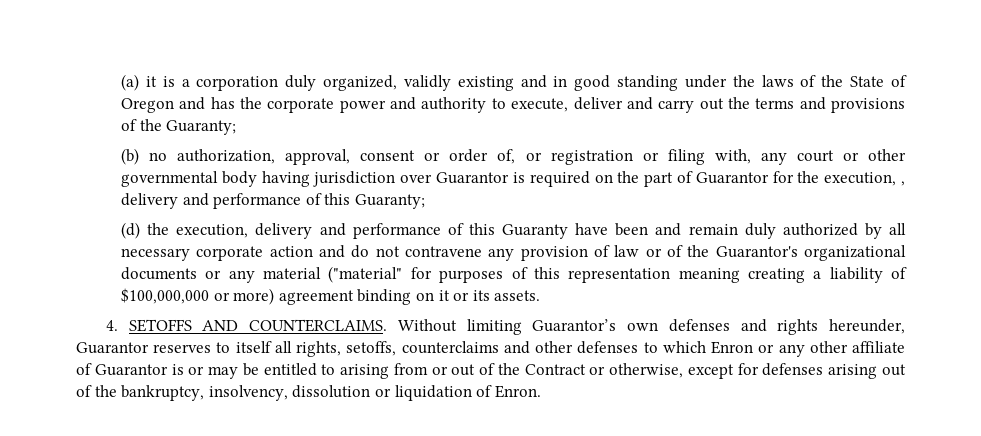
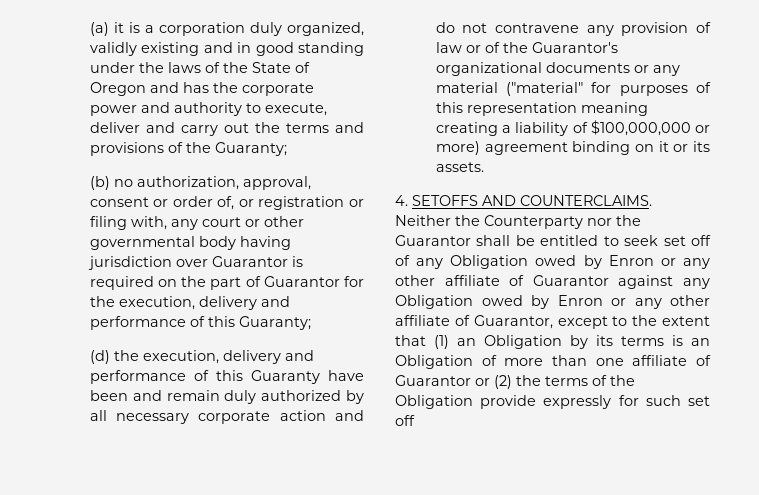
[900,181,905,186] , -> (195, 303) none
[397,319,905,335] [76,341,706,357] Without limiting Guarantor’s own defenses and rights hereunder, Guarantor reserves to itself all rights, setoffs, counterclaims and other defenses to which -> [395,215,641,229] [395,235,711,246] [395,255,602,269] Neither the Counterparty nor the Guarantor shall be entitled to seek set off of any Obligation owed by
[171,363,907,379] [76,385,541,401] is or may be entitled to arising from or out of the Contract or otherwise, except for defenses arising out of the bankruptcy, insolvency, dissolution or liquidation of Enron. -> [618,275,710,289] [395,295,710,309] [395,315,710,329] [395,335,710,349] [395,355,711,369] [395,375,635,389] [395,395,710,409] [395,415,415,426] against any Obligation owed by Enron or any other affiliate of Guarantor, except to the extent that (1) an Obligation by its terms is an Obligation of more than one affiliate of Guarantor or (2) the terms of the Obligation provide expressly for such set off

